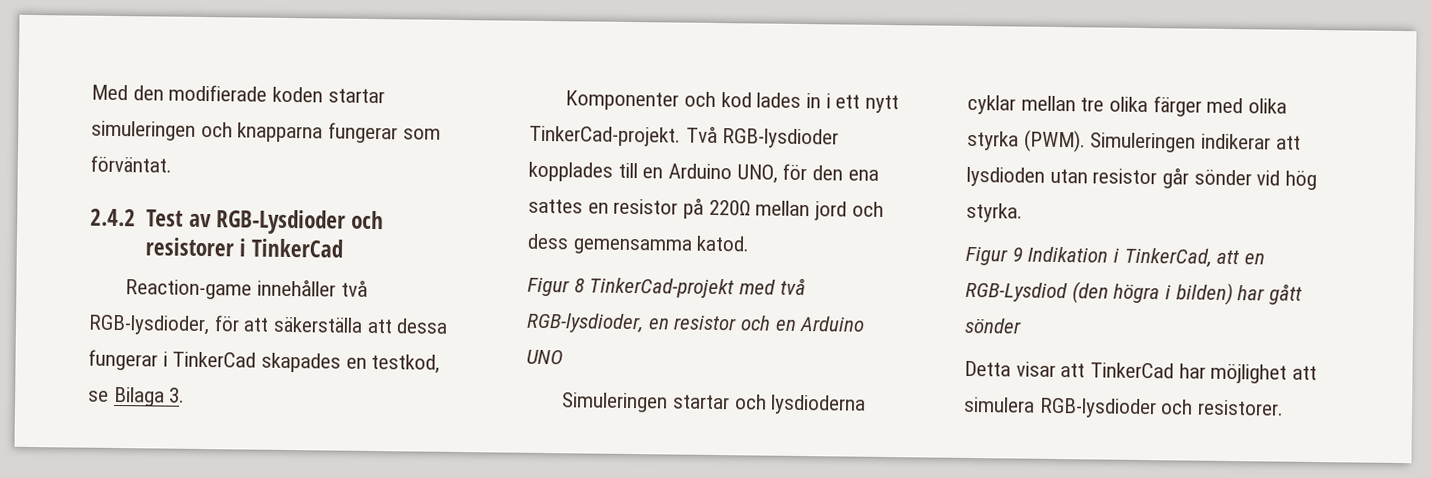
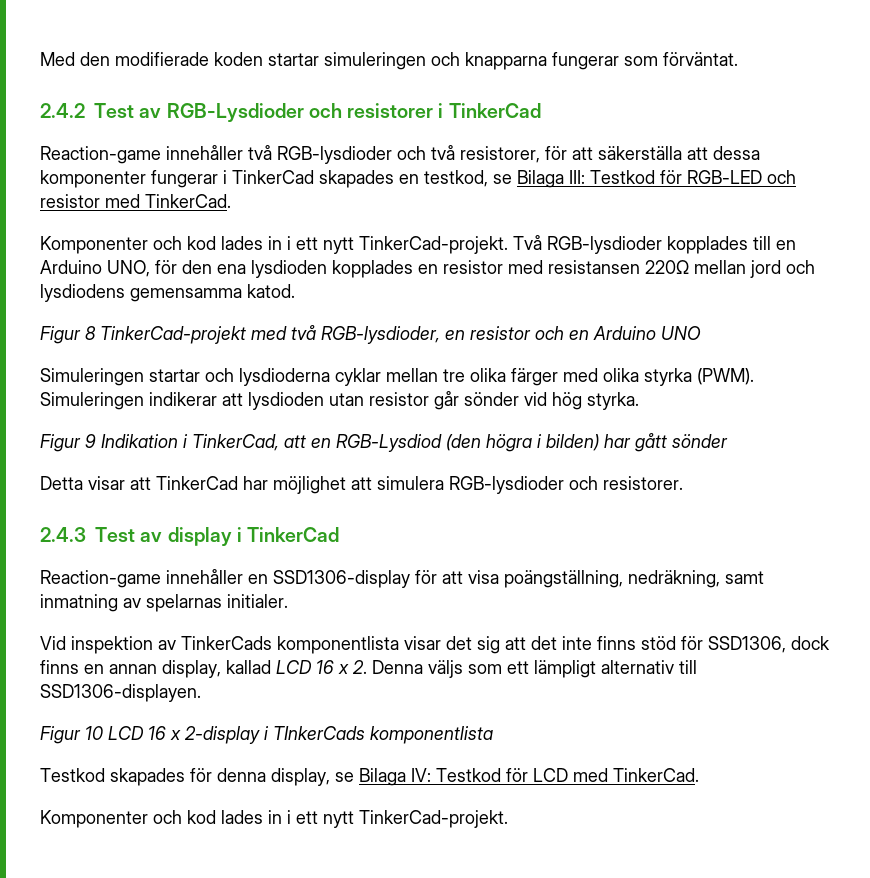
[88,314,210,336] RGB-lysdioder, -> [277,145,540,164] RGB-lysdioder och två resistorer,
(449, 326) none -> [40,170,146,188] komponenter
[169,387,186,403] 3. -> [569,170,796,184] [40,194,231,208] III: Testkod för RGB-LED och resistor med TinkerCad.
[528,198,705,219] sattes en resistor på -> [251,260,640,278] lysdioden kopplades en resistor med resistansen
[527,233,569,250] dess -> [40,284,125,302] lysdiodens
(1285, 407) none -> [40,527,340,546] [40,569,764,588] [40,594,288,612] [40,636,830,654] [40,660,697,678] [40,684,201,702] [40,726,493,744] [40,768,699,786] [40,810,508,828] // 2.4.3 Test av display i TinkerCad // Reaction-game innehåller en SSD1306-display för att visa poängställning, nedräkning, samt inmatning av spelarnas initialer. // Vid inspektion av TinkerCads komponentlista visar det sig att det inte finns stöd för SSD1306, dock finns en annan display, kallad LCD 16 x 2. Denna väljs som ett lämpligt alternativ till SSD1306-displayen. // Figur 10 LCD 16 x 2-display i TInkerCads komponentlista // Testkod skapades för denna display, se Bilaga IV: Testkod för LCD med TinkerCad. // Komponenter och kod lades in i ett nytt TinkerCad-projekt.

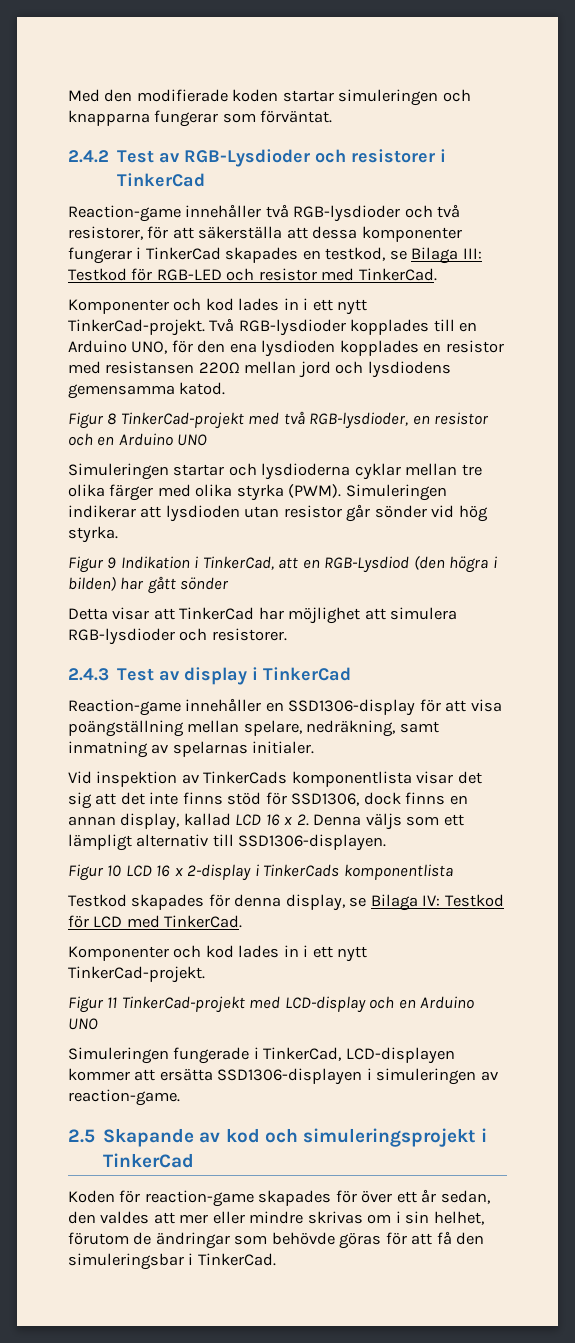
[504,570,623,588] poängställning, -> [68,720,302,737] poängställning mellan spelare,
[273,726,365,740] TInkerCads -> [263,864,340,877] TinkerCads
(508, 819) none -> [68,996,475,1013] [68,1018,98,1030] [68,1047,455,1064] [68,1068,498,1085] [68,1089,180,1106] [68,1128,487,1147] [103,1153,195,1168] [68,1189,490,1207] [68,1211,484,1225] [68,1231,485,1249] [68,1253,276,1270] // Figur 11 TinkerCad-projekt med LCD-display och en Arduino UNO // Simuleringen fungerade i TinkerCad, LCD-displayen kommer att ersätta SSD1306-displayen i simuleringen av reaction-game. // 2.5 Skapande av kod och simuleringsprojekt i TinkerCad // Koden för reaction-game skapades för över ett år sedan, den valdes att mer eller mindre skrivas om i sin helhet, förutom de ändringar som behövde göras för att få den simuleringsbar i TinkerCad.

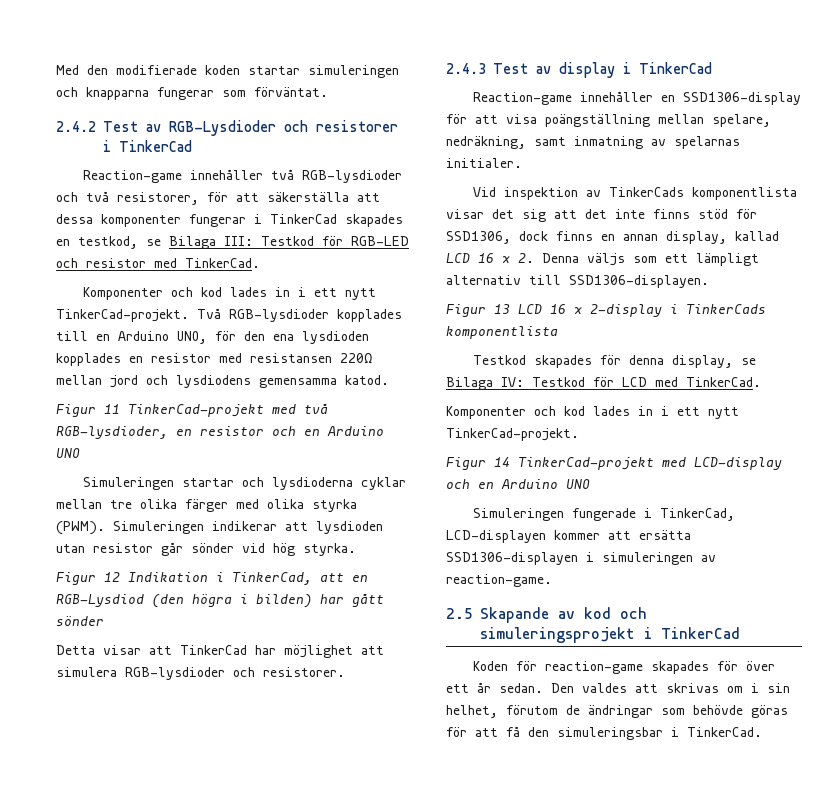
[107,413,117,425] 8 -> [104,404,120,414] 11
[107,557,117,569] 9 -> [104,572,120,582] 12
[107,865,122,877] 10 -> [494,304,510,314] 13
[107,997,118,1008] 11 -> [494,457,510,467] 14
[440,1190,490,1204] [68,1211,304,1224] sedan, den valdes att mer eller mindre -> [499,683,658,693] sedan. Den valdes att

